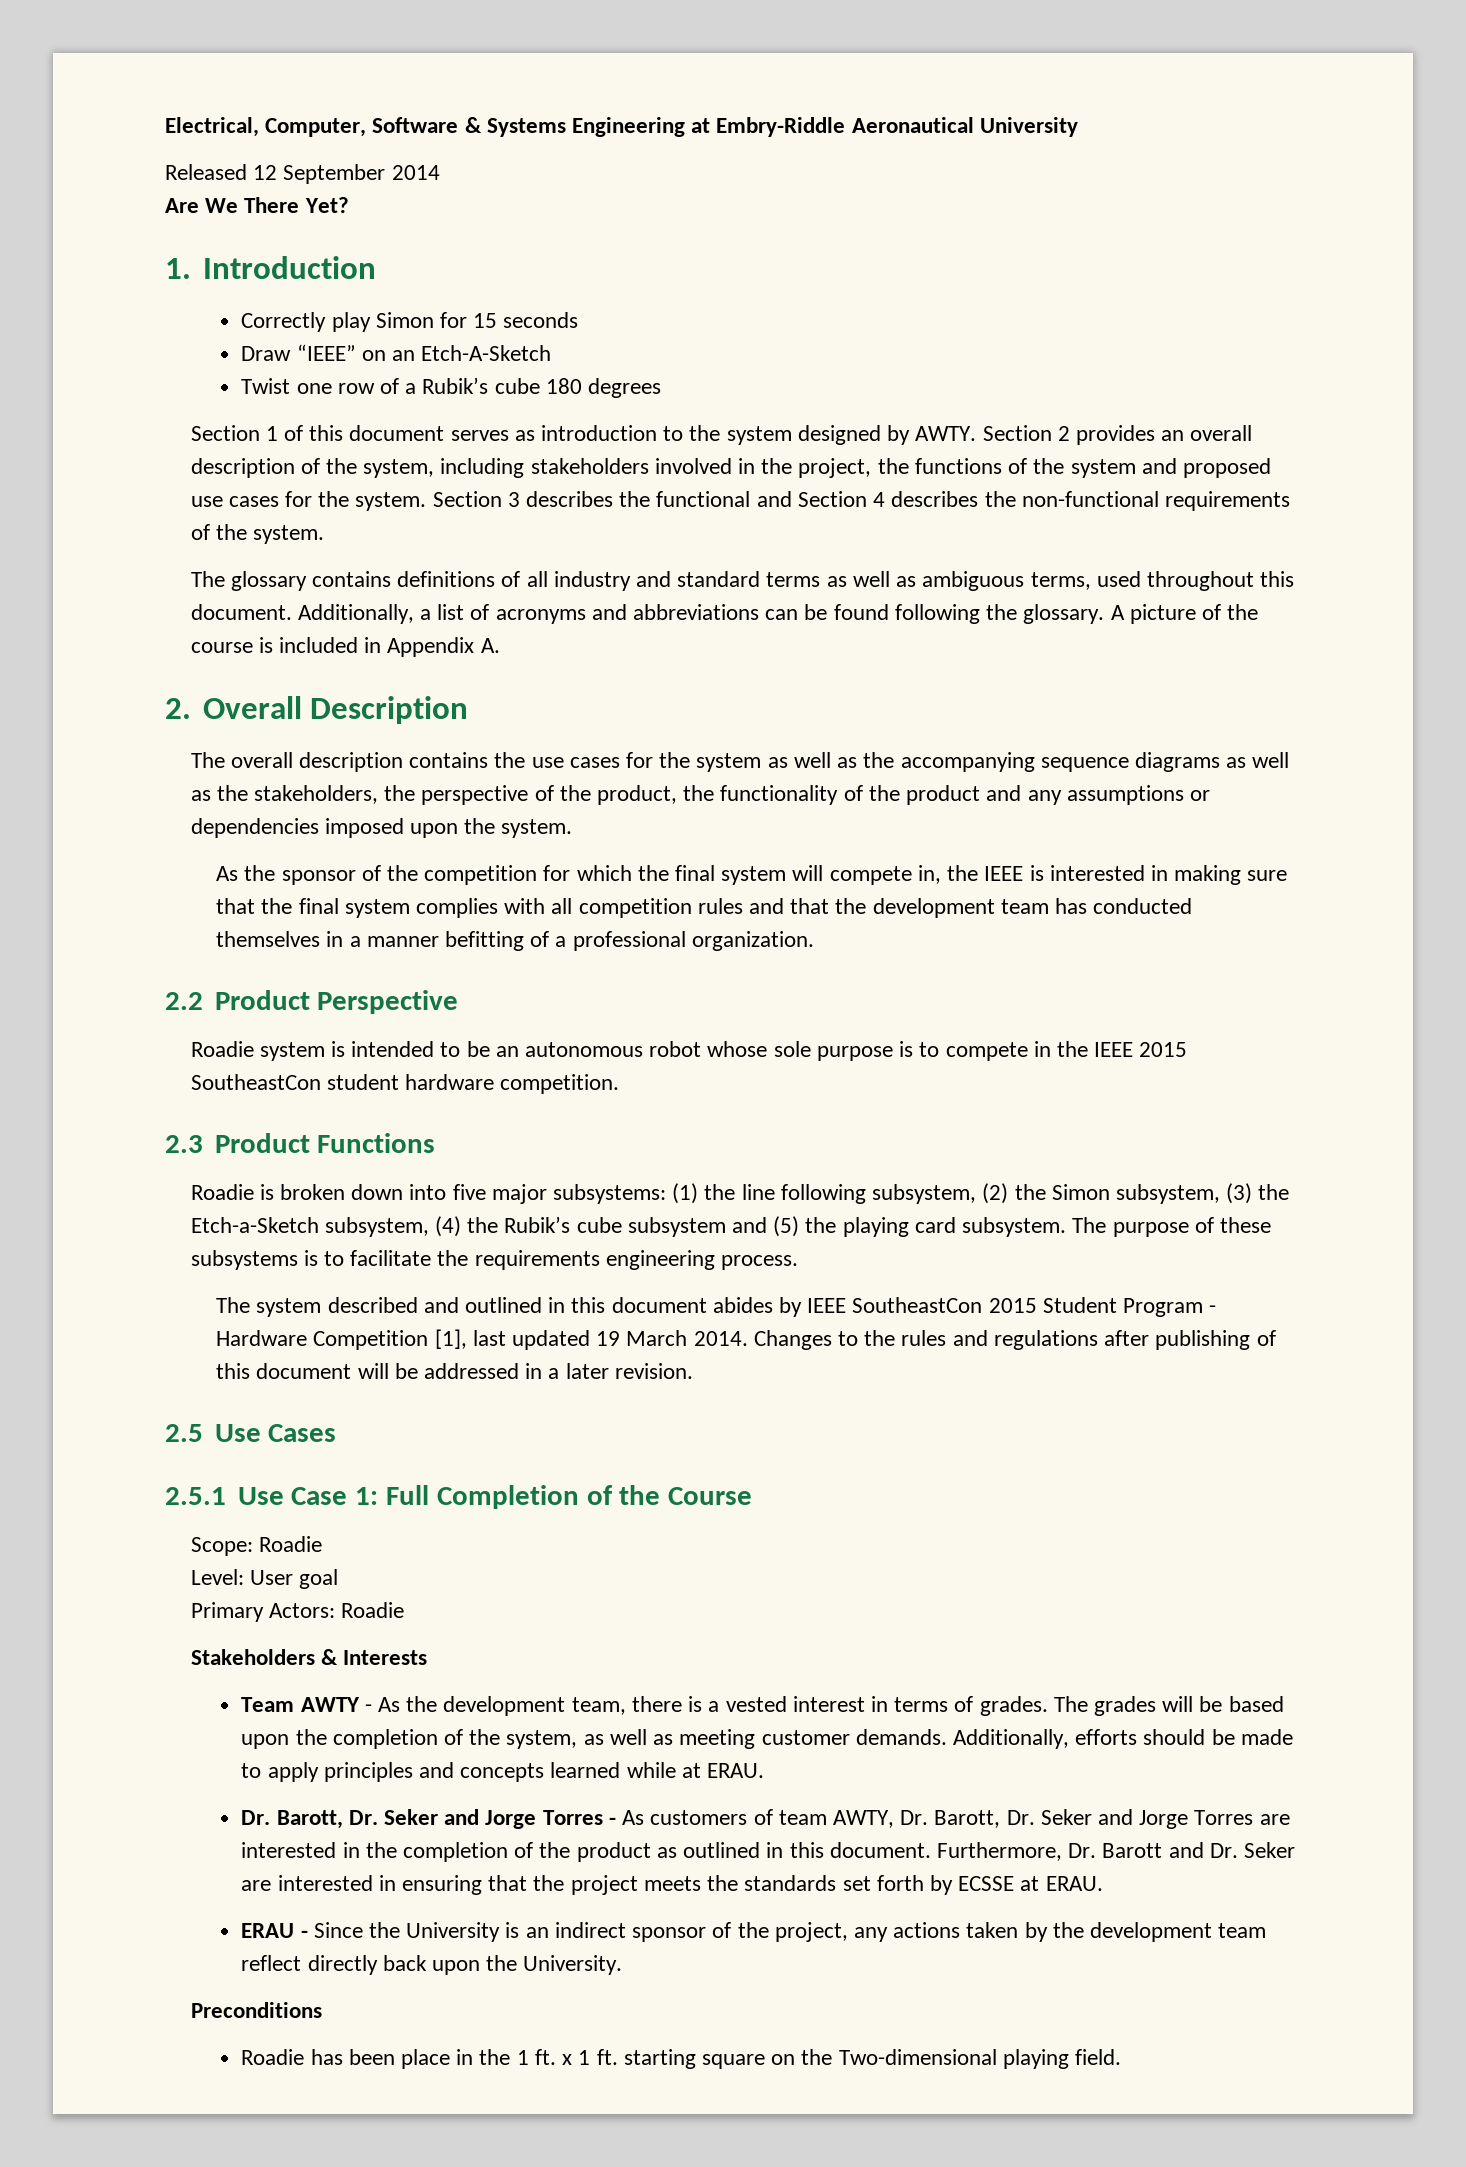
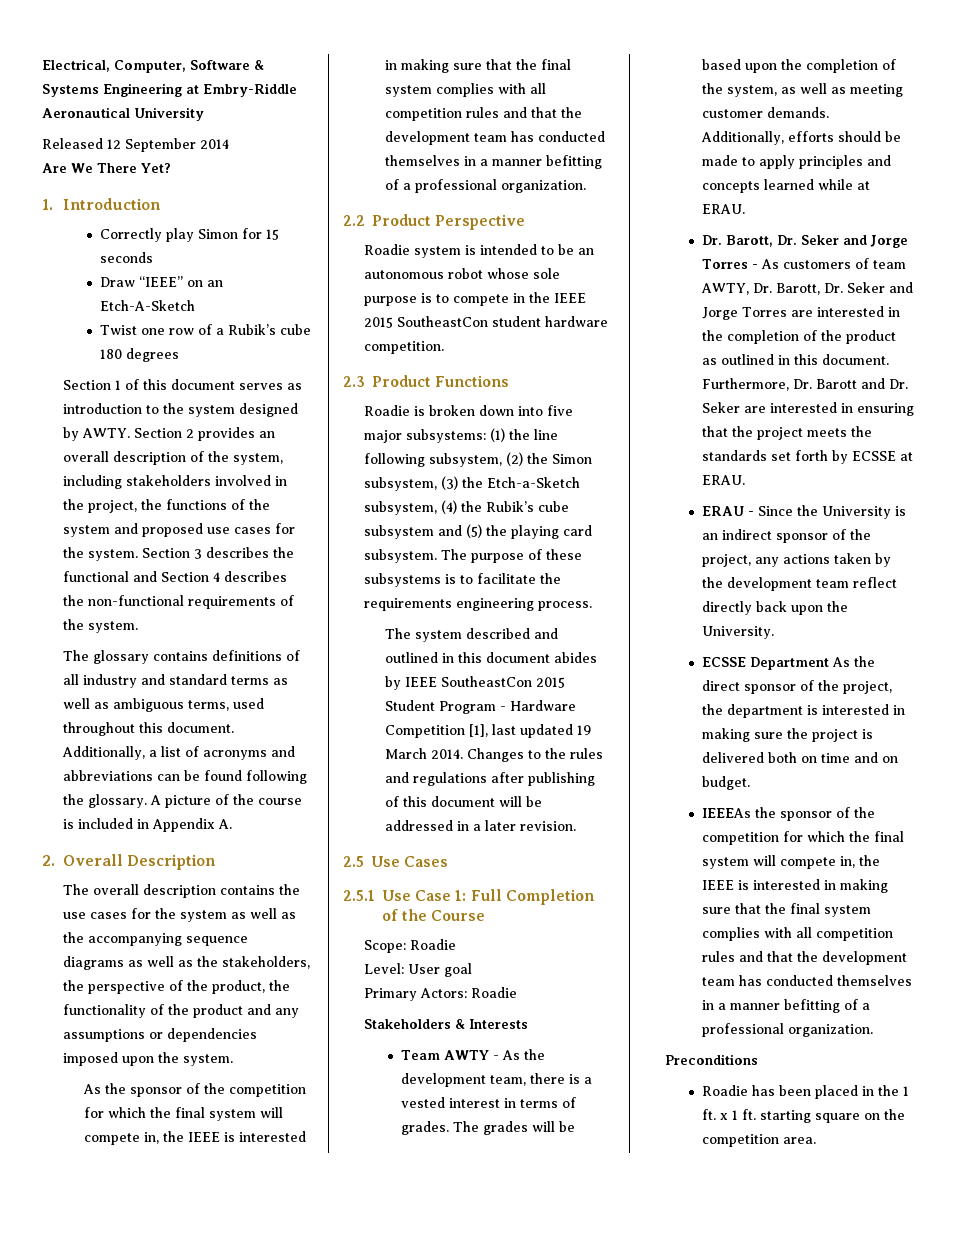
(623, 1965) none -> [701,656,875,670] [701,680,892,694] [701,704,905,718] [701,728,873,742] [701,752,898,763] [701,776,750,790] [701,807,875,821] [701,831,904,845] [701,855,880,869] [701,879,888,893] [701,903,871,917] [701,927,893,941] [701,951,907,965] [701,975,912,986] [701,999,870,1013] [701,1023,873,1037] // ECSSE Department As the direct sponsor of the project, the department is interested in making sure the project is delivered both on time and on budget. // IEEEAs the sponsor of the competition for which the final system will compete in, the IEEE is interested in making sure that the final system complies with all competition rules and that the development team has conducted themselves in a manner befitting of a professional organization.
[401,2049,451,2069] place -> [814,1085,858,1099] placed
[838,2049,1122,2069] Two-dimensional playing field. -> [701,1134,816,1147] competition area.

